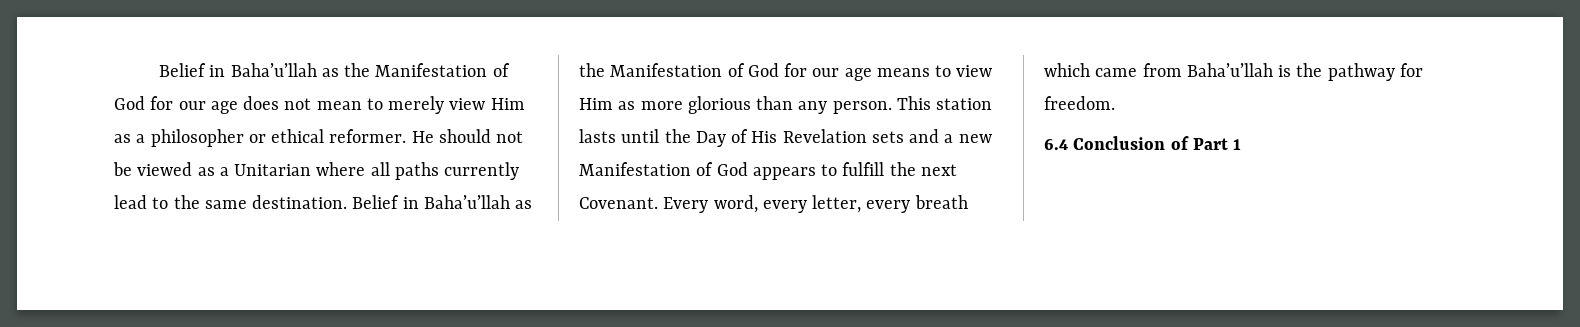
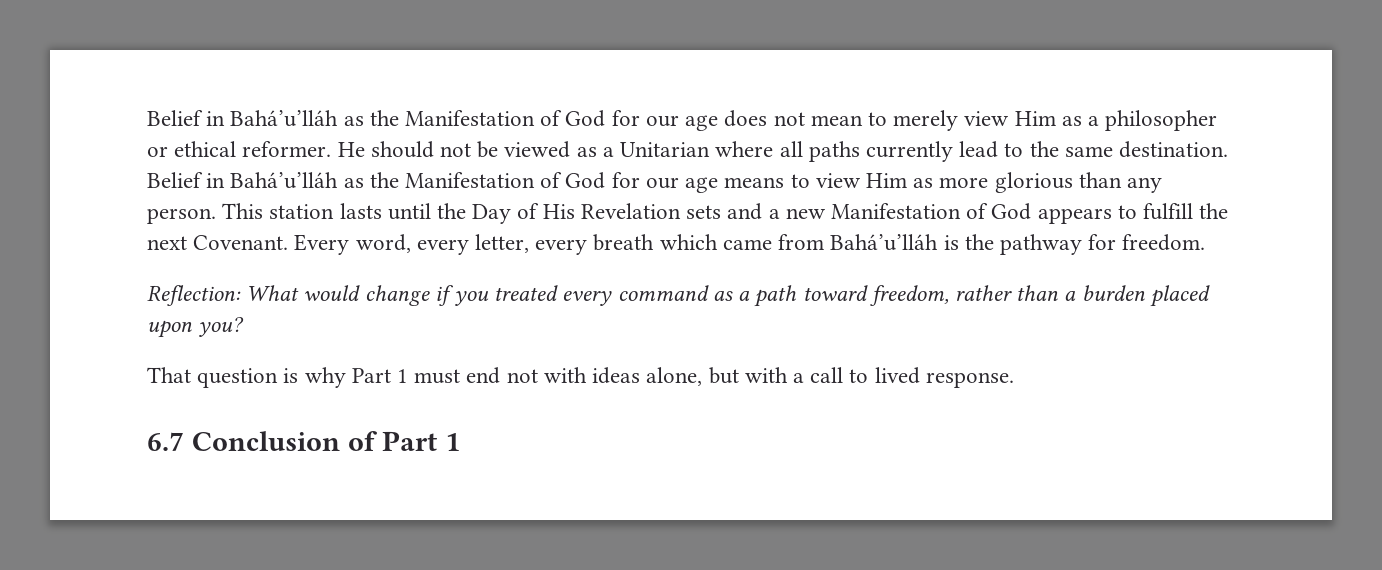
[159,63,317,77] Belief in Baha’u’llah -> [147,110,339,127] Belief in Bahá’u’lláh
[423,195,510,209] Baha’u’llah -> [230,172,339,189] Bahá’u’lláh
[1186,63,1273,77] Baha’u’llah -> [830,234,939,251] Bahá’u’lláh
[1044,139,1068,150] 6.4 -> [147,285,1210,307] [147,317,245,338] [147,367,1014,388] [147,432,184,451] Reflection: What would change if you treated every command as a path toward freedom, rather than a burden placed upon you? // That question is why Part 1 must end not with ideas alone, but with a call to lived response. // 6.7

